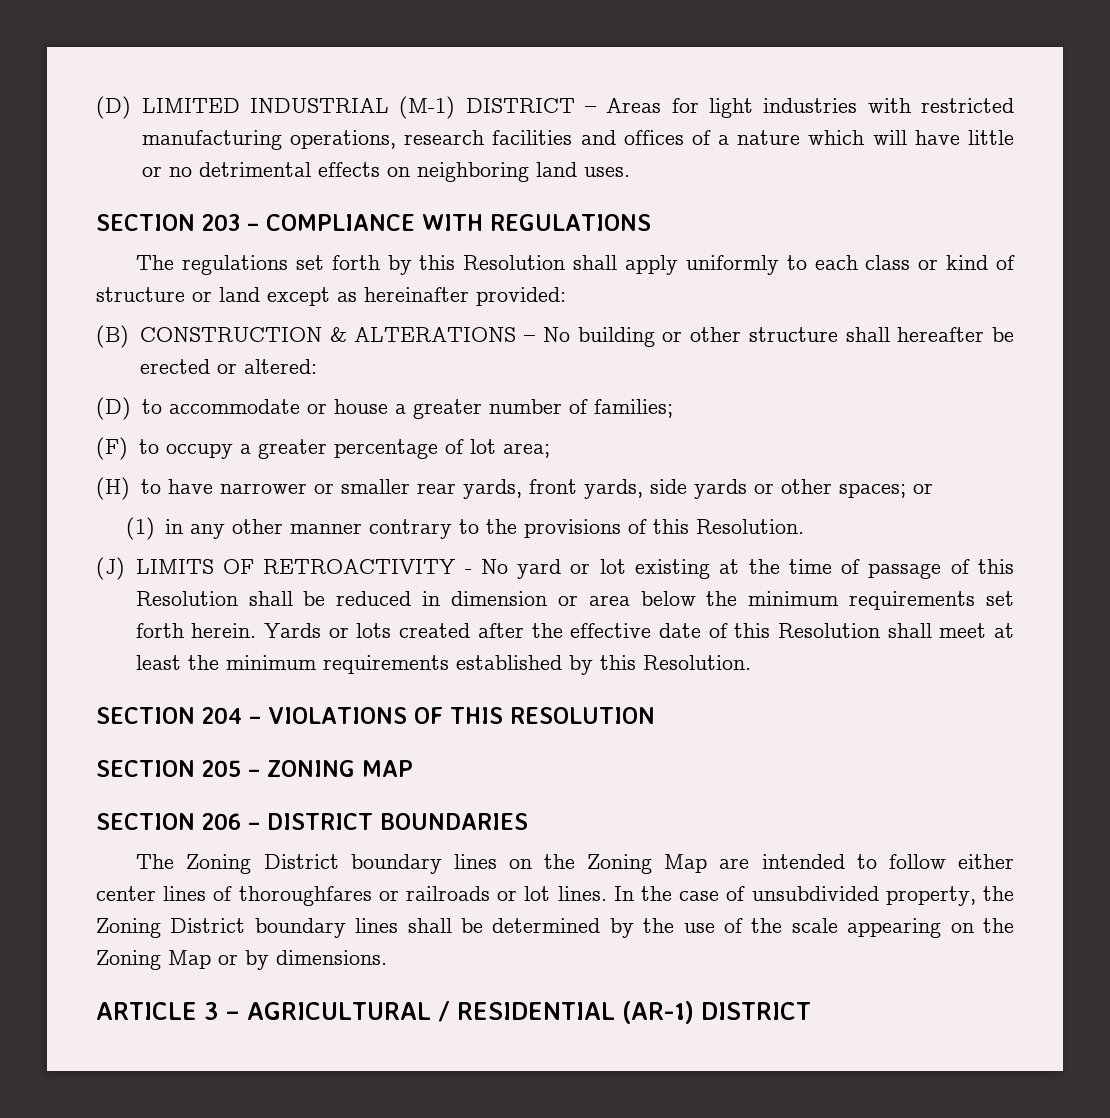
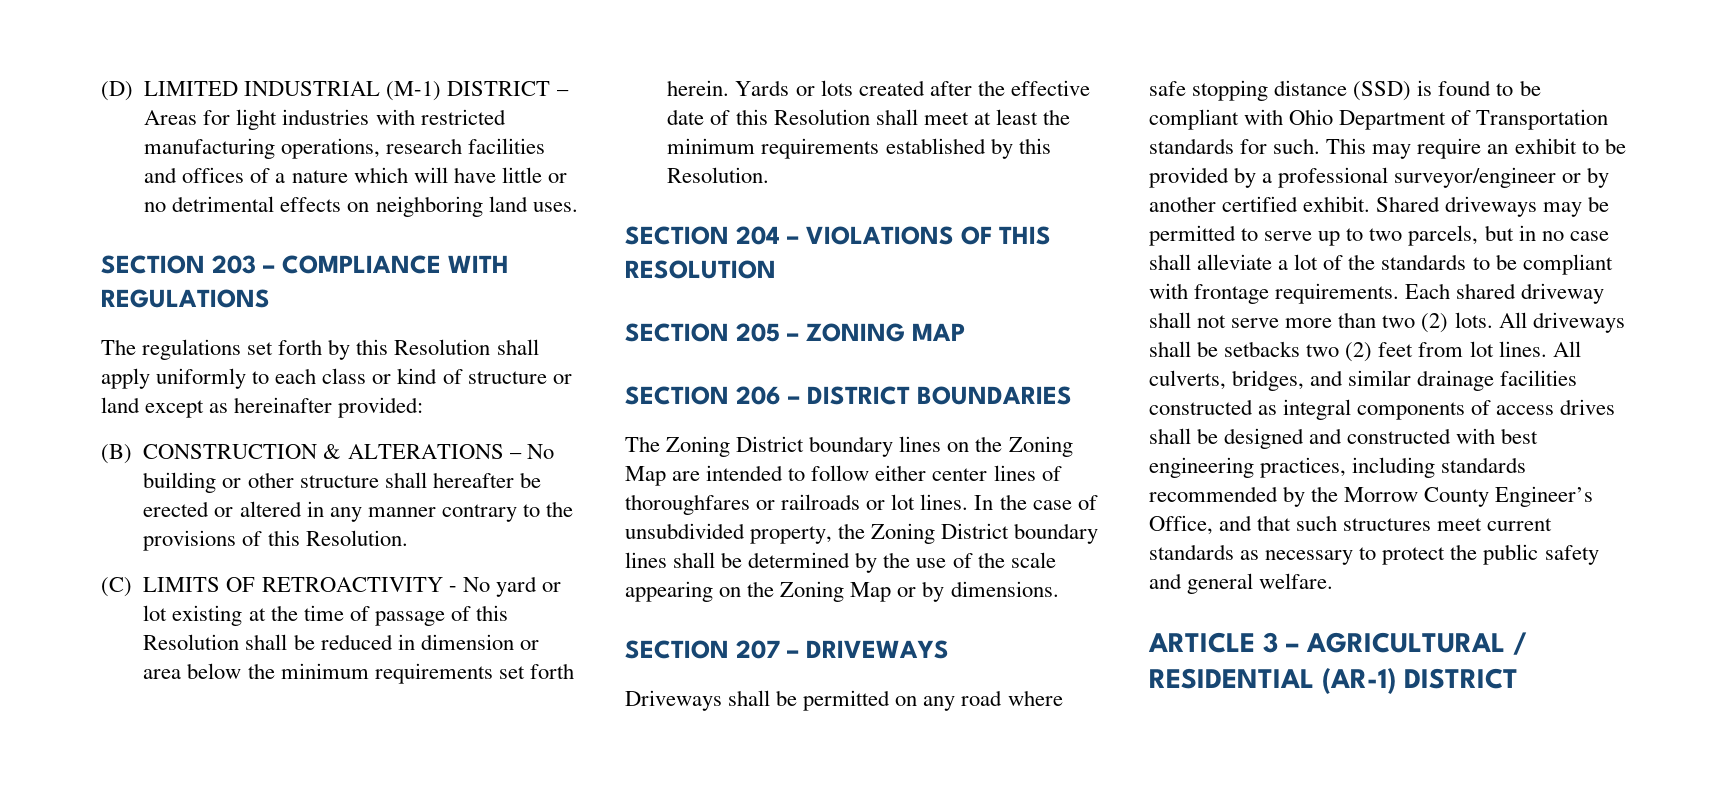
[243,359,317,374] [96,397,673,420] [96,437,550,460] [96,477,933,500] [125,517,155,540] altered: // (D) to accommodate or house a greater number of families; // (F) to occupy a greater percentage of lot area; // (H) to have narrower or smaller rear yards, front yards, side yards or other spaces; or // (1) -> [239,501,302,517] altered
[232,519,284,534] other -> (362, 514) none
[96,557,125,580] (J) -> [101,577,132,597] (C)
(387, 957) none -> [625,640,950,659] [625,690,1063,711] [1149,80,1541,101] [1149,109,1609,130] [1149,138,1626,159] [1149,167,1610,188] [1149,196,1610,217] [1149,225,1609,246] [1149,254,1613,275] [1149,283,1605,304] [1149,312,1625,333] [1149,341,1581,362] [1149,370,1578,391] [1149,399,1616,420] [1149,428,1539,449] [1149,457,1527,478] [1149,486,1594,507] [1149,515,1553,535] [1149,544,1599,565] [1149,573,1334,594] // SECTION 207 – DRIVEWAYS // Driveways shall be permitted on any road where safe stopping distance (SSD) is found to be compliant with Ohio Department of Transportation standards for such. This may require an exhibit to be provided by a professional surveyor/engineer or by another certified exhibit. Shared driveways may be permitted to serve up to two parcels, but in no case shall alleviate a lot of the standards to be compliant with frontage requirements. Each shared driveway shall not serve more than two (2) lots. All driveways shall be setbacks two (2) feet from lot lines. All culverts, bridges, and similar drainage facilities constructed as integral components of access drives shall be designed and constructed with best engineering practices, including standards recommended by the Morrow County Engineer’s Office, and that such structures meet current standards as necessary to protect the public safety and general welfare.

